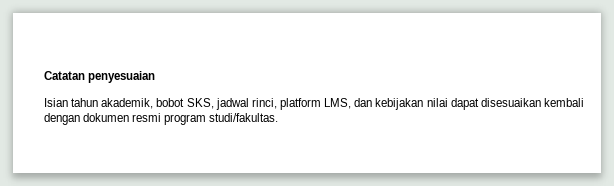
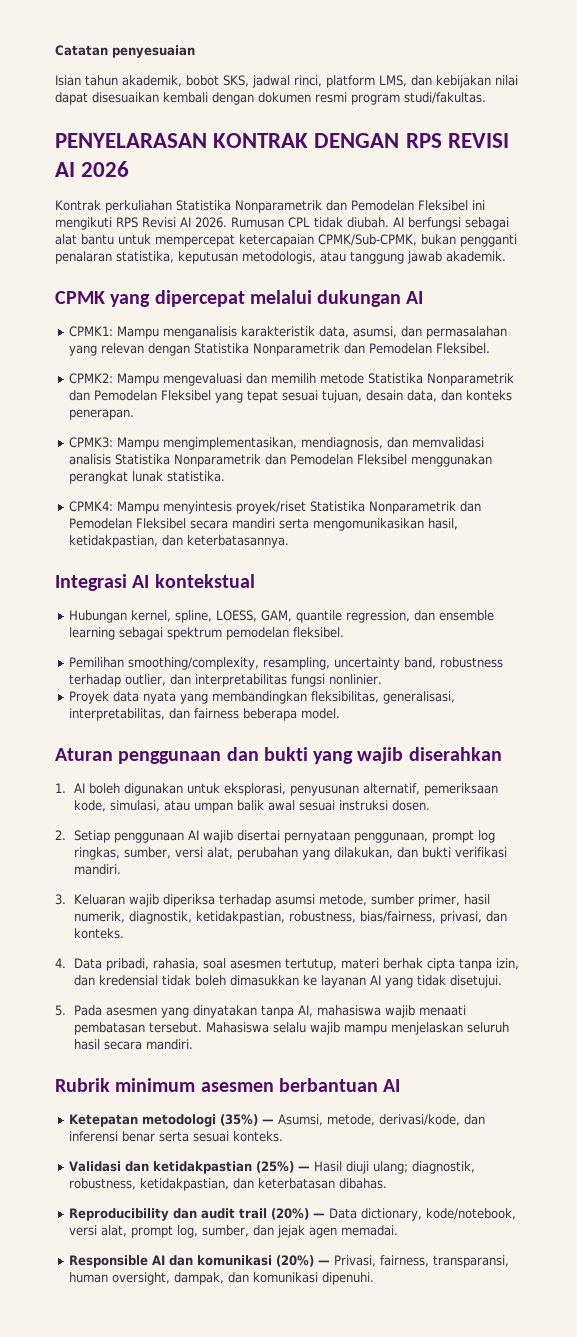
(279, 117) none -> [55,133,509,148] [55,161,130,177] [55,200,485,213] [55,217,509,230] [55,234,517,247] [55,251,506,264] [55,290,424,307] [69,326,508,339] [69,343,491,356] [69,373,515,386] [69,390,513,403] [69,409,135,420] [69,437,485,450] [69,454,493,467] [69,471,226,484] [69,501,482,514] [69,518,459,531] [69,535,290,548] [55,574,255,591] [69,610,495,623] [69,627,345,640] [69,657,504,670] [69,674,383,687] [69,691,456,704] [69,708,341,721] [55,747,502,764] [55,783,498,796] [73,800,430,813] [55,830,495,843] [73,847,507,860] [73,864,121,875] [55,894,490,907] [73,911,507,924] [73,928,124,939] [55,958,519,971] [73,975,502,988] [55,1005,466,1018] [73,1022,509,1035] [73,1039,193,1050] [55,1078,401,1092] [69,1114,486,1127] [69,1131,284,1142] [69,1161,476,1174] [69,1178,388,1191] [69,1208,517,1221] [69,1225,399,1238] [69,1255,510,1268] [69,1272,375,1285] // PENYELARASAN KONTRAK DENGAN RPS REVISI AI 2026 // Kontrak perkuliahan Statistika Nonparametrik dan Pemodelan Fleksibel ini mengikuti RPS Revisi AI 2026. Rumusan CPL tidak diubah. AI berfungsi sebagai alat bantu untuk mempercepat ketercapaian CPMK/Sub-CPMK, bukan pengganti penalaran statistika, keputusan metodologis, atau tanggung jawab akademik. // CPMK yang dipercepat melalui dukungan AI // CPMK1: Mampu menganalisis karakteristik data, asumsi, dan permasalahan yang relevan dengan Statistika Nonparametrik dan Pemodelan Fleksibel. // CPMK2: Mampu mengevaluasi dan memilih metode Statistika Nonparametrik dan Pemodelan Fleksibel yang tepat sesuai tujuan, desain data, dan konteks penerapan. // CPMK3: Mampu mengimplementasikan, mendiagnosis, dan memvalidasi analisis Statistika Nonparametrik dan Pemodelan Fleksibel menggunakan perangkat lunak statistika. // CPMK4: Mampu menyintesis proyek/riset Statistika Nonparametrik dan Pemodelan Fleksibel secara mandiri serta mengomunikasikan hasil, ketidakpastian, dan keterbatasannya. // Integrasi AI kontekstual // Hubungan kernel, spline, LOESS, GAM, quantile regression, dan ensemble learning sebagai spektrum pemodelan fleksibel. // Pemilihan smoothing/complexity, resampling, uncertainty band, robustness terhadap outlier, dan interpretabilitas fungsi nonlinier. // Proyek data nyata yang membandingkan fleksibilitas, generalisasi, interpretabilitas, dan fairness beberapa model. // Aturan penggunaan dan bukti yang wajib diserahkan // 1. AI boleh digunakan untuk eksplorasi, penyusunan alternatif, pemeriksaan kode, simulasi, atau umpan balik awal sesuai instruksi dosen. // 2. Setiap penggunaan AI wajib disertai pernyataan penggunaan, prompt log ringkas, sumber, versi alat, perubahan yang dilakukan, dan bukti verifikasi mandiri. // 3. Keluaran wajib diperiksa terhadap asumsi metode, sumber primer, hasil numerik, diagnostik, ketidakpastian, robustness, bias/fairness, privasi, dan konteks. // 4. Data pribadi, rahasia, soal asesmen tertutup, materi berhak cipta tanpa izin, dan kredensial tidak boleh dimasukkan ke layanan AI yang tidak disetujui. // 5. Pada asesmen yang dinyatakan tanpa AI, mahasiswa wajib menaati pembatasan tersebut. Mahasiswa selalu wajib mampu menjelaskan seluruh hasil secara mandiri. // Rubrik minimum asesmen berbantuan AI // Ketepatan metodologi (35%) — Asumsi, metode, derivasi/kode, dan inferensi benar serta sesuai konteks. // Validasi dan ketidakpastian (25%) — Hasil diuji ulang; diagnostik, robustness, ketidakpastian, dan keterbatasan dibahas. // Reproducibility dan audit trail (20%) — Data dictionary, kode/notebook, versi alat, prompt log, sumber, dan jejak agen memadai. // Responsible AI dan komunikasi (20%) — Privasi, fairness, transparansi, human oversight, dampak, dan komunikasi dipenuhi.

